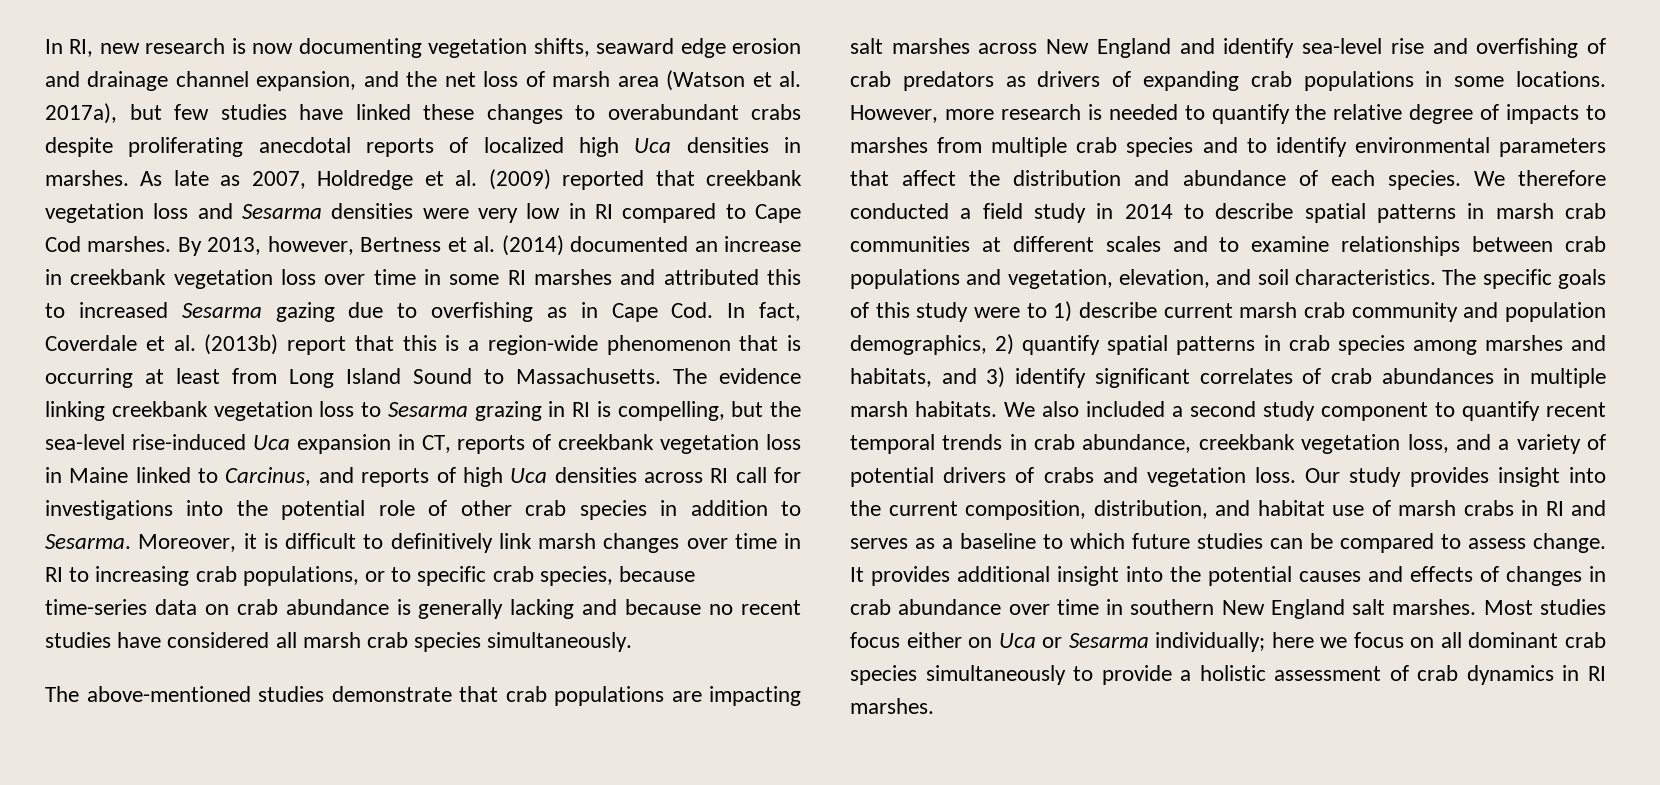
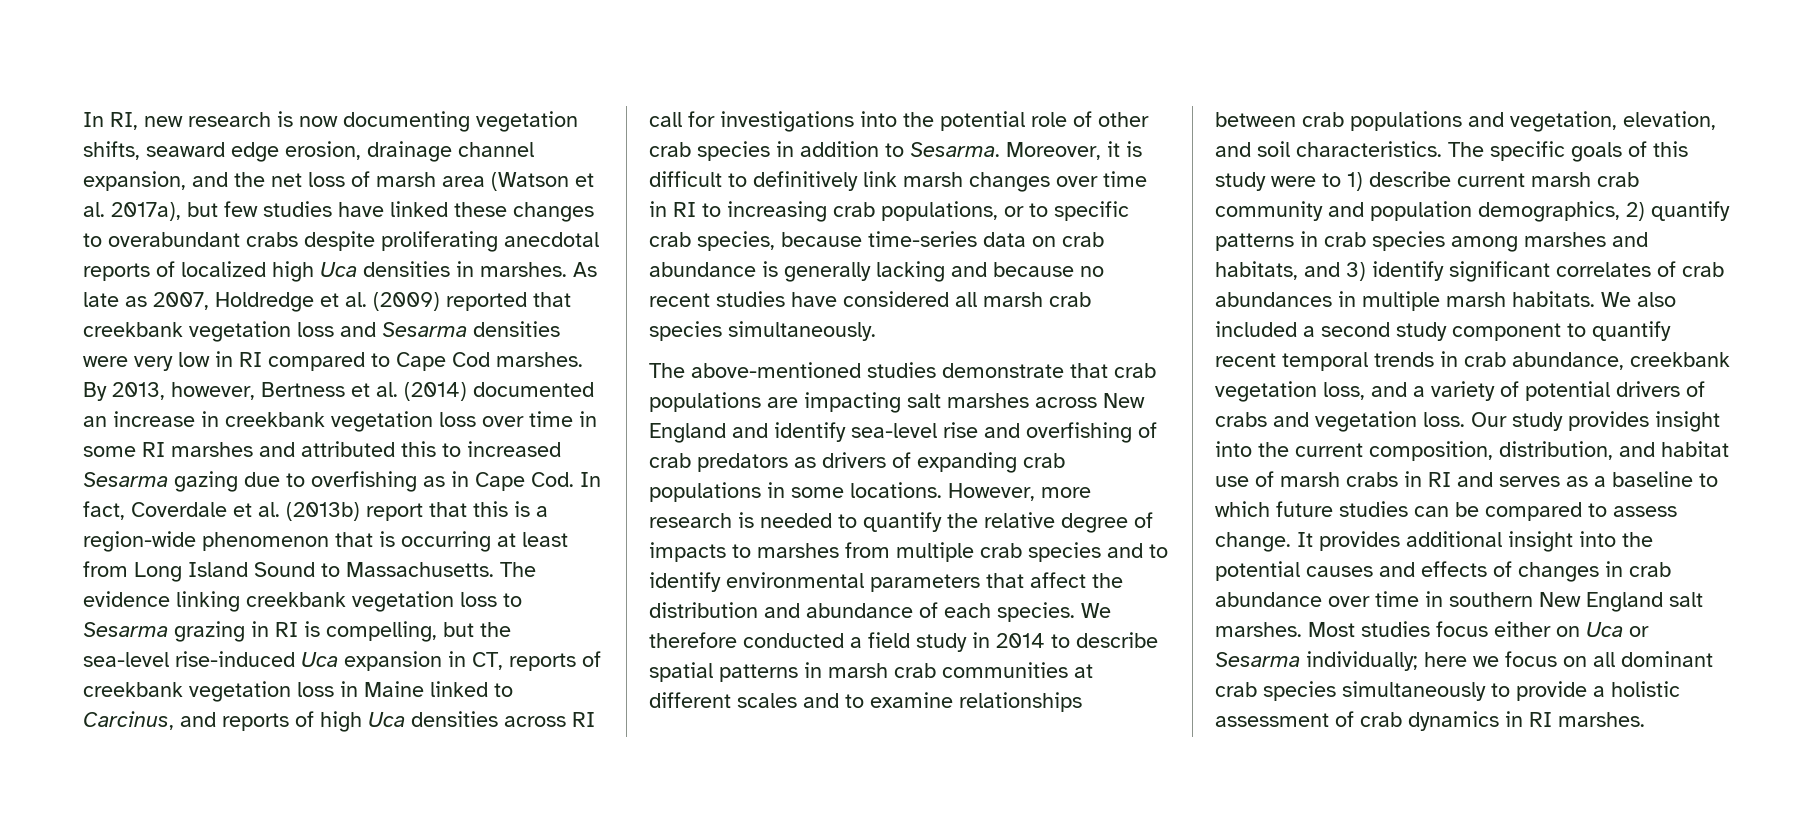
[732,38,801,54] [45,71,80,87] erosion and -> [285,141,361,160] erosion,
[1107,335,1169,355] spatial -> (1730, 211) none

